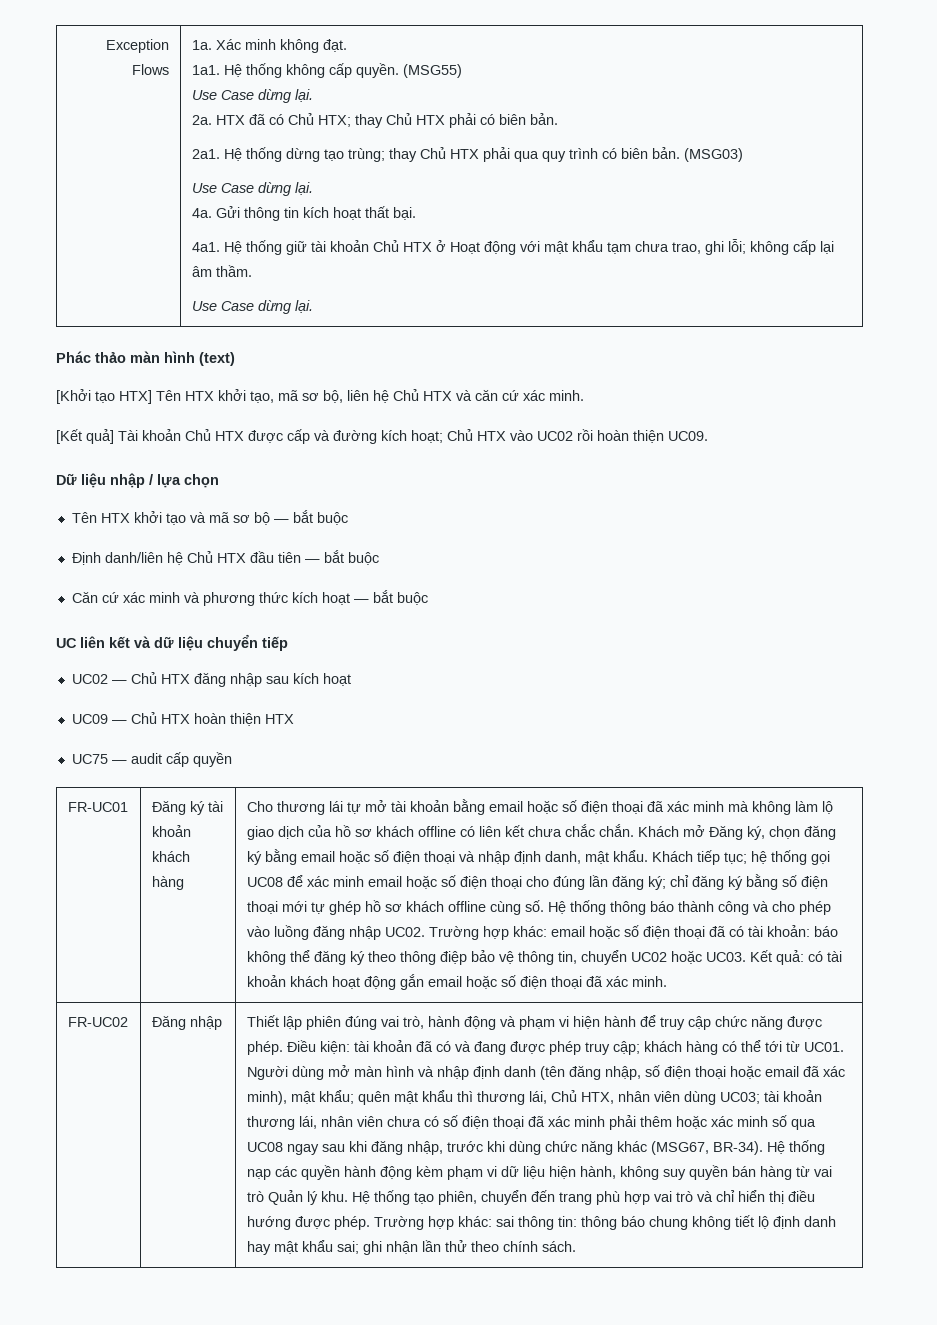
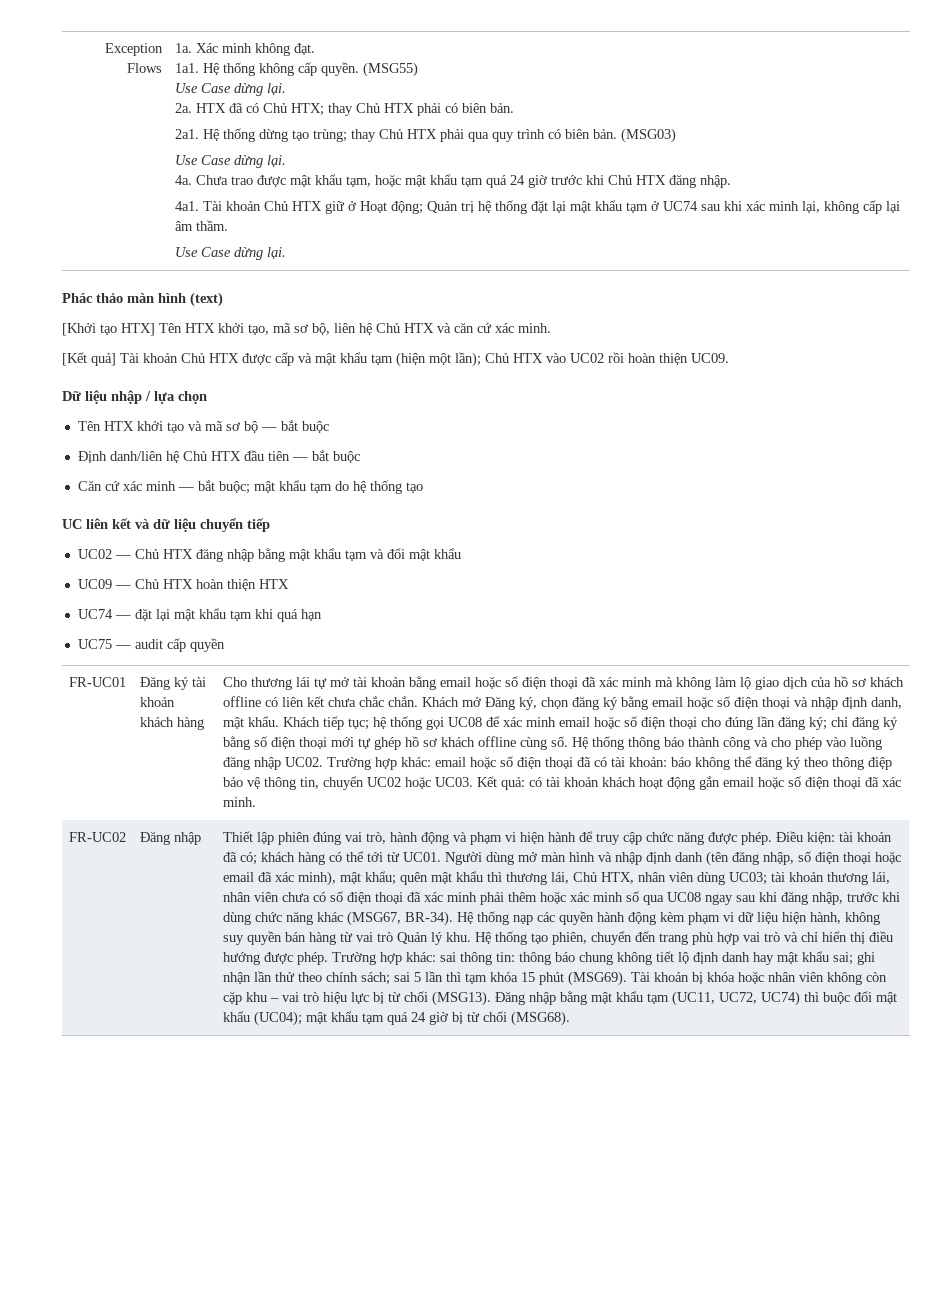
[215,206,416,221] [191,240,432,255] Gửi thông tin kích hoạt thất bại. // 4a1. Hệ thống giữ tài khoản Chủ HTX -> [195,174,731,188] [174,201,345,214] Chưa trao được mật khẩu tạm, hoặc mật khẩu tạm quá 24 giờ trước khi Chủ HTX đăng nhập. // 4a1. Tài khoản Chủ HTX giữ
[483,239,746,255] động với mật khẩu tạm chưa trao, ghi lỗi; -> [390,200,820,214] động; Quản trị hệ thống đặt lại mật khẩu tạm ở UC74 sau khi xác minh lại,
[333,430,443,444] đường kích hoạt; -> [315,352,481,367] mật khẩu tạm (hiện một lần);
[183,590,428,606] và phương thức kích hoạt — bắt buộc -> [177,480,423,494] — bắt buộc; mật khẩu tạm do hệ thống tạo
[265,673,351,686] sau kích hoạt -> [257,548,461,562] bằng mật khẩu tạm và đổi mật khẩu
(294, 719) none -> [77,608,322,622] // UC74 — đặt lại mật khẩu tạm khi quá hạn
[435,1041,640,1055] có và đang được phép truy cập; -> [239,852,257,865] có;
[541,1241,576,1252] sách. -> [360,971,887,986] [222,991,897,1006] [222,1011,570,1026] sách; sai 5 lần thì tạm khóa 15 phút (MSG69). Tài khoản bị khóa hoặc nhân viên không còn cặp khu – vai trò hiệu lực bị từ chối (MSG13). Đăng nhập bằng mật khẩu tạm (UC11, UC72, UC74) thì buộc đổi mật khẩu (UC04); mật khẩu tạm quá 24 giờ bị từ chối (MSG68).

